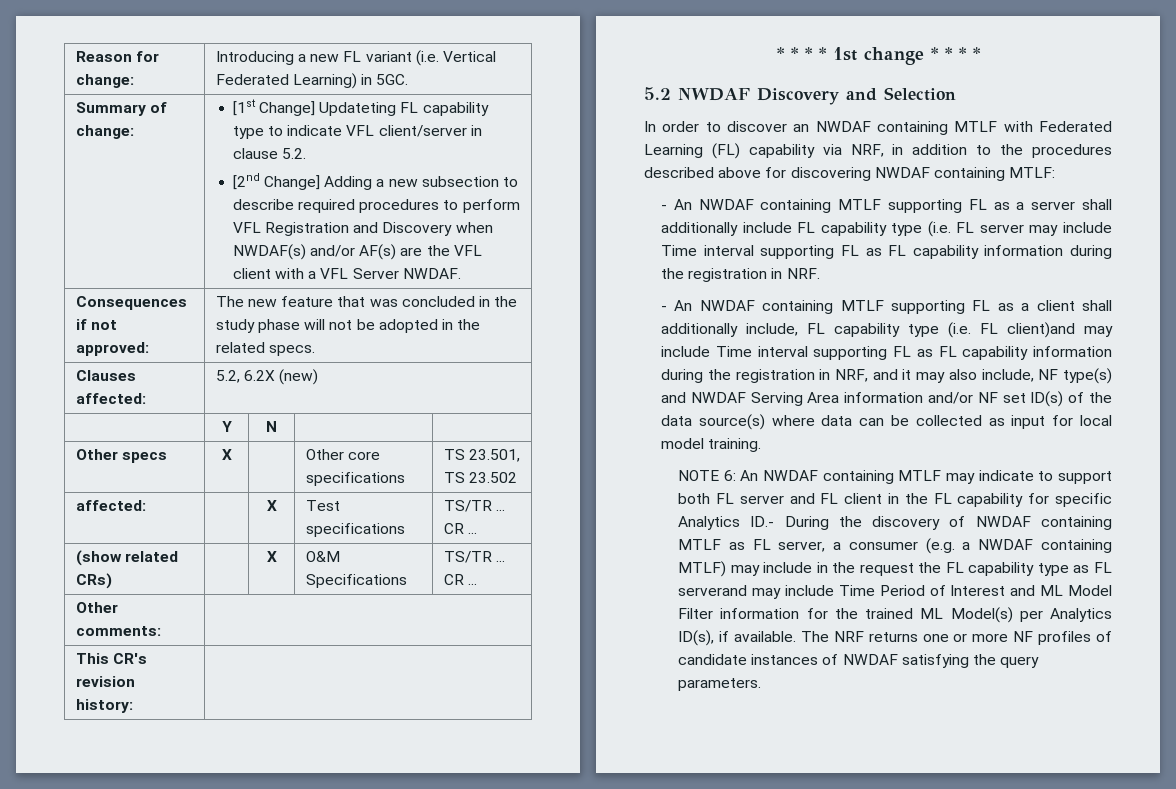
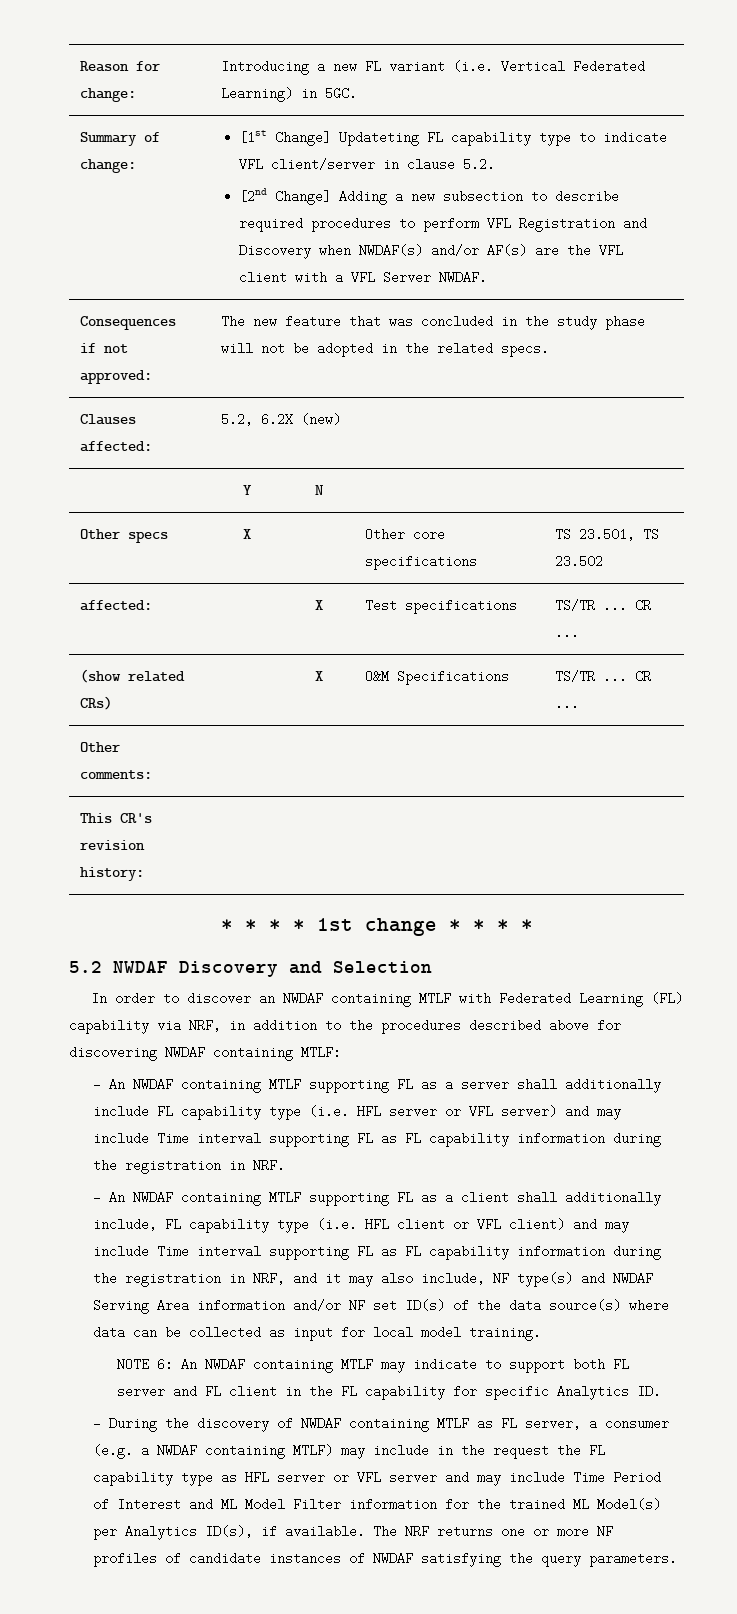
[956,222,1024,233] FL server -> [357,1105,590,1118] HFL server or VFL server) and
[980,322,1076,338] FL client)and -> [365,1218,598,1231] HFL client or VFL client) and
[750,516,775,527] ID.- -> [637,1385,662,1398] [93,1417,102,1430] ID. // -
[1094,562,1112,573] [678,585,748,596] FL serverand -> [245,1471,470,1484] HFL server or VFL server and

